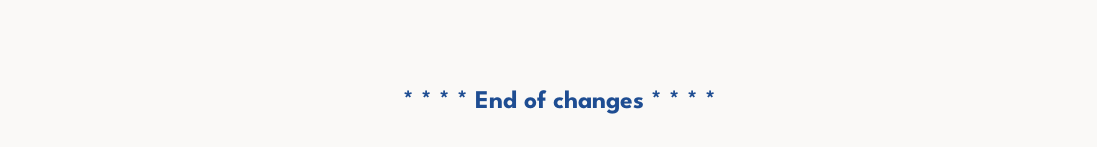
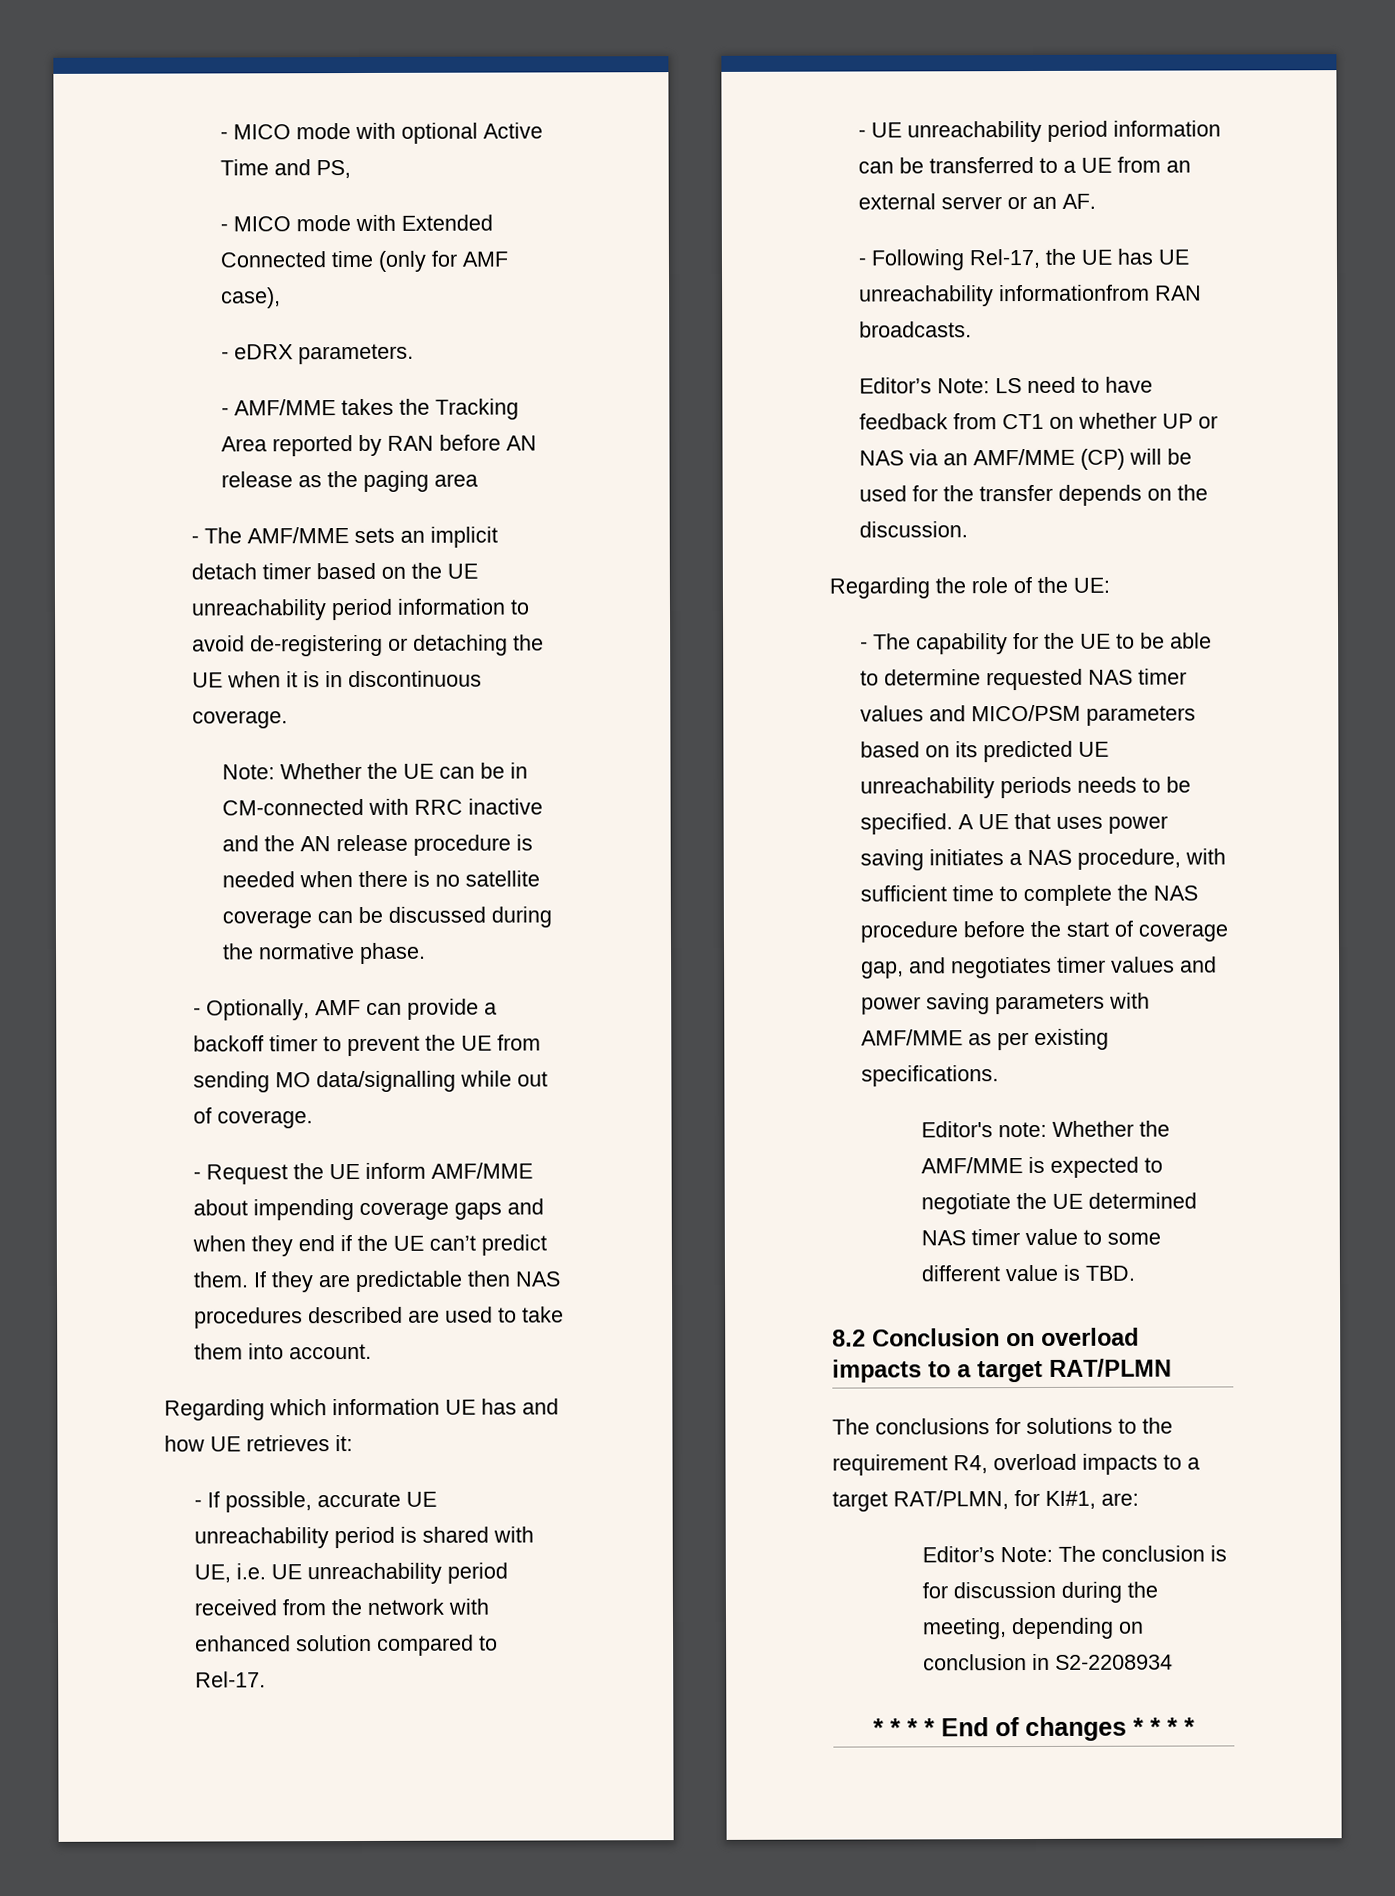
(402, 99) none -> [220,122,544,144] [220,159,352,179] [220,214,494,232] [220,250,509,272] [221,287,282,309] [221,343,415,365] [221,398,520,420] [221,434,538,457] [221,470,479,492] [191,526,499,548] [191,562,479,580] [191,598,531,621] [192,634,545,657] [192,670,483,688] [192,710,289,729] [222,762,529,780] [222,798,544,816] [222,834,534,856] [222,870,541,888] [222,906,553,929] [222,942,427,965] [193,998,498,1021] [193,1034,542,1057] [193,1070,549,1093] [193,1107,314,1129] [193,1162,534,1185] [193,1198,545,1221] [192,1234,548,1257] [193,1270,562,1293] [194,1306,565,1329] [194,1343,373,1360] [164,1398,559,1421] [164,1435,353,1452] [194,1491,438,1513] [194,1526,535,1549] [194,1562,509,1585] [194,1598,490,1616] [195,1634,499,1656] [195,1671,267,1688] [858,120,1222,143] [858,156,1192,174] [858,193,1097,210] [858,248,1190,271] [859,284,1203,307] [859,321,973,338] [859,376,1154,394] [859,412,1219,430] [859,448,1193,470] [859,484,1209,506] [859,521,969,538] [829,576,1110,599] [860,632,1213,655] [860,668,1188,691] [860,704,1197,726] [860,740,1110,763] [860,776,1192,799] [860,812,1169,835] [860,848,1227,871] [860,884,1199,907] [860,920,1229,943] [861,956,1218,979] [861,992,1151,1015] [861,1028,1110,1051] [861,1065,1000,1087] [921,1120,1171,1138] [921,1156,1164,1178] [921,1192,1198,1215] [921,1228,1162,1246] [921,1264,1136,1282] [832,1327,1139,1347] [832,1358,1172,1383] [832,1417,1173,1435] [832,1453,1200,1476] [832,1489,1139,1512] [922,1545,1228,1563] [922,1581,1159,1603] [922,1617,1145,1640] [923,1653,1174,1671] - MICO mode with optional Active Time and PS, // - MICO mode with Extended Connected time (only for AMF case), // - eDRX parameters. // - AMF/MME takes the Tracking Area reported by RAN before AN release as the paging area // - The AMF/MME sets an implicit detach timer based on the UE unreachability period information to avoid de-registering or detaching the UE when it is in discontinuous coverage. // Note: Whether the UE can be in CM-connected with RRC inactive and the AN release procedure is needed when there is no satellite coverage can be discussed during the normative phase. // - Optionally, AMF can provide a backoff timer to prevent the UE from sending MO data/signalling while out of coverage. // - Request the UE inform AMF/MME about impending coverage gaps and when they end if the UE can’t predict them. If they are predictable then NAS procedures described are used to take them into account. // Regarding which information UE has and how UE retrieves it: // - If possible, accurate UE unreachability period is shared with UE, i.e. UE unreachability period received from the network with enhanced solution compared to Rel-17. // - UE unreachability period information can be transferred to a UE from an external server or an AF. // - Following Rel-17, the UE has UE unreachability informationfrom RAN broadcasts. // Editor’s Note: LS need to have feedback from CT1 on whether UP or NAS via an AMF/MME (CP) will be used for the transfer depends on the discussion. // Regarding the role of the UE: // - The capability for the UE to be able to determine requested NAS timer values and MICO/PSM parameters based on its predicted UE unreachability periods needs to be specified. A UE that uses power saving initiates a NAS procedure, with sufficient time to complete the NAS procedure before the start of coverage gap, and negotiates timer values and power saving parameters with AMF/MME as per existing specifications. // Editor's note: Whether the AMF/MME is expected to negotiate the UE determined NAS timer value to some different value is TBD. // 8.2 Conclusion on overload impacts to a target RAT/PLMN // The conclusions for solutions to the requirement R4, overload impacts to a target RAT/PLMN, for KI#1, are: // Editor’s Note: The conclusion is for discussion during the meeting, depending on conclusion in S2-2208934 //

